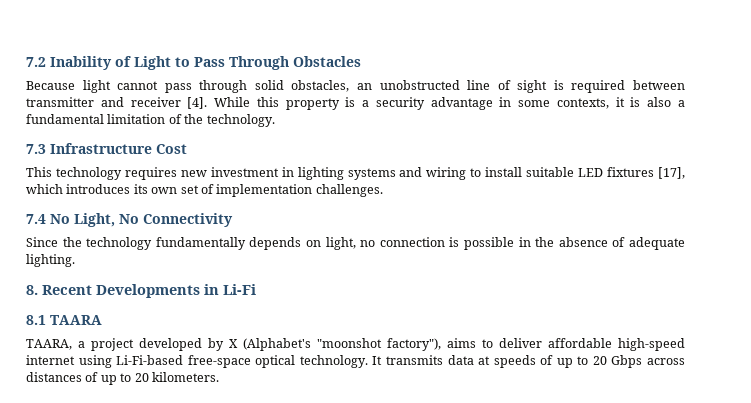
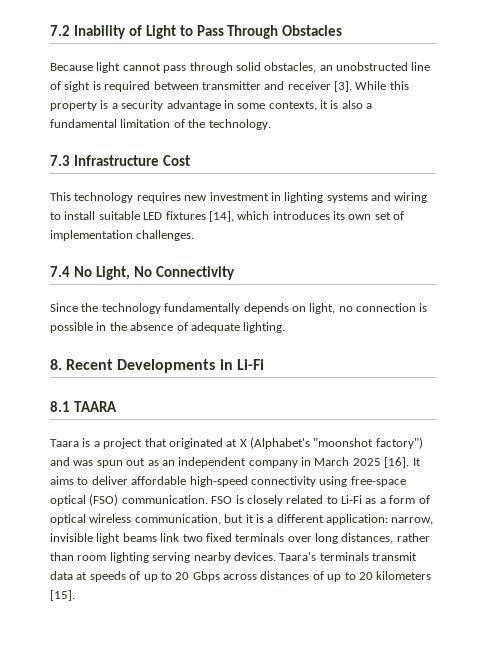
[187,97,208,109] [4]. -> [334,81,352,92] [3].
[657,167,685,179] [17], -> [208,211,234,222] [14],
[26,338,441,351] TAARA, a project developed by X (Alphabet's "moonshot factory"), -> [50,437,423,449] [50,457,421,468] Taara is a project that originated at X (Alphabet's "moonshot factory") and was spun out as an independent company in March 2025 [16]. It
[26,355,443,368] internet using Li-Fi-based free-space optical technology. It transmits -> [250,476,406,487] [50,494,430,506] [50,514,434,525] [50,533,430,544] [50,552,417,563] connectivity using free-space optical (FSO) communication. FSO is closely related to Li-Fi as a form of optical wireless communication, but it is a different application: narrow, invisible light beams link two fixed terminals over long distances, rather than room lighting serving nearby devices. Taara's terminals transmit
[151,372,219,382] kilometers. -> [376,571,432,580] [50,590,75,601] kilometers [15].

